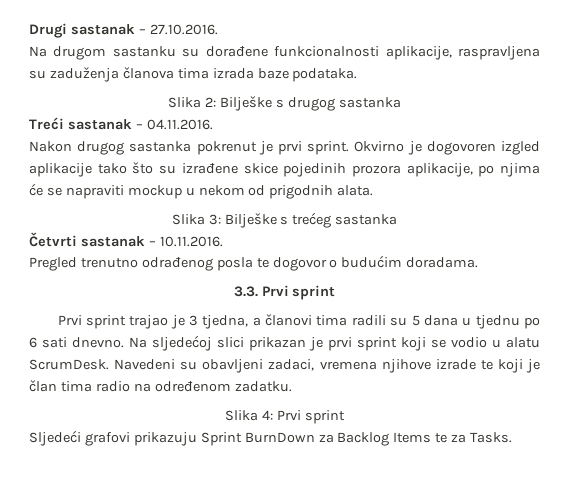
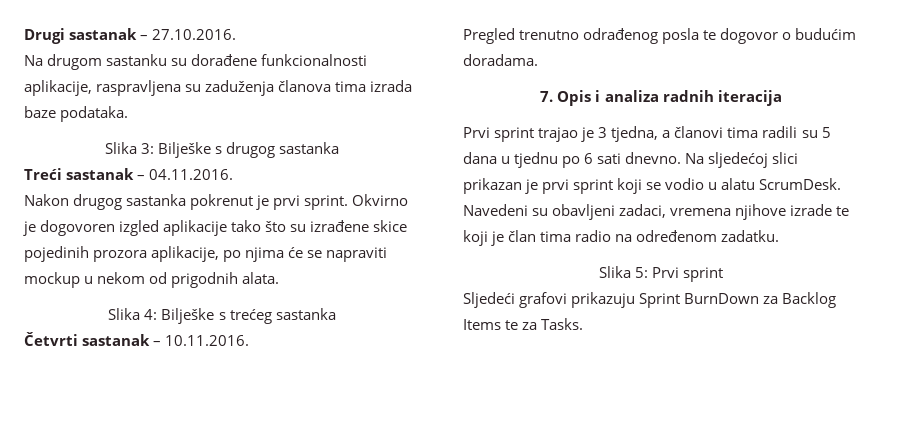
[205,97,217,107] 2: -> [140,143,154,154] 3:
[208,214,221,225] 3: -> [144,309,158,320] 4:
[233,285,336,300] 3.3. Prvi sprint -> [540,90,782,106] 7. Opis i analiza radnih iteracija
[262,410,274,420] 4: -> [634,267,648,278] 5:

